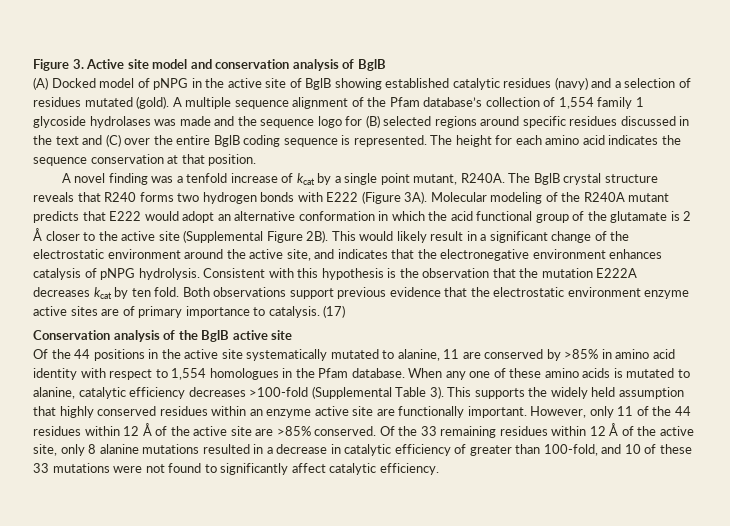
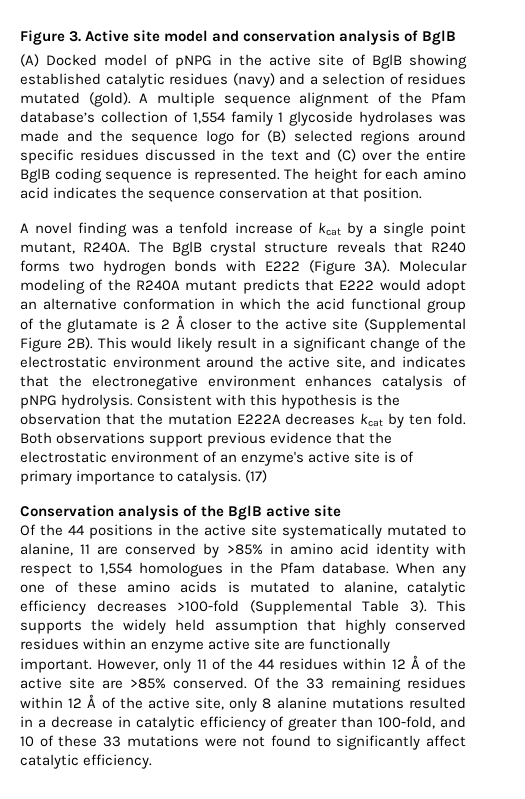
[644,290,690,299] [33,306,120,316] enzyme active sites are -> [203,451,397,466] of an enzyme's active site is

